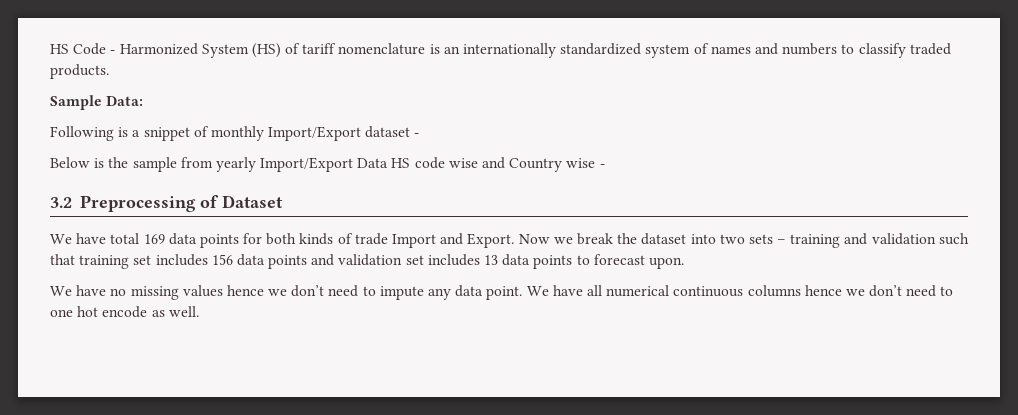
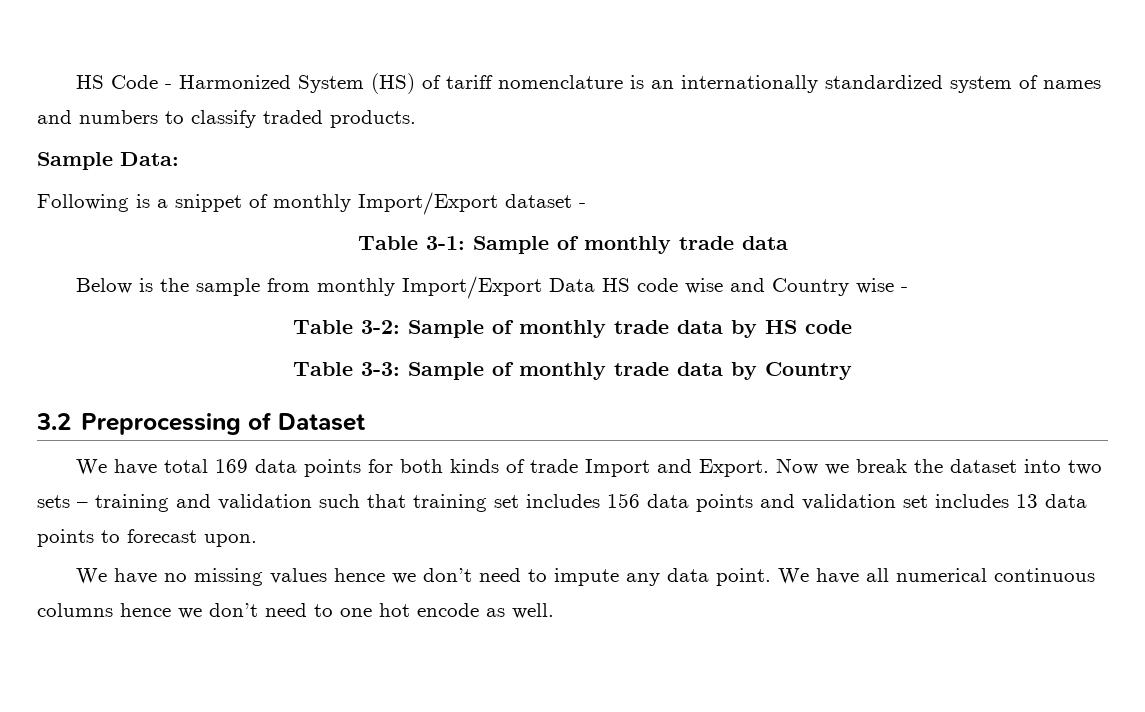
(420, 135) none -> [357,236,788,254] // Table 3-1: Sample of monthly trade data
[215,157,256,172] yearly -> [317,278,396,296] monthly
(605, 166) none -> [293,320,852,338] [293,362,852,380] // Table 3-2: Sample of monthly trade data by HS code // Table 3-3: Sample of monthly trade data by Country

